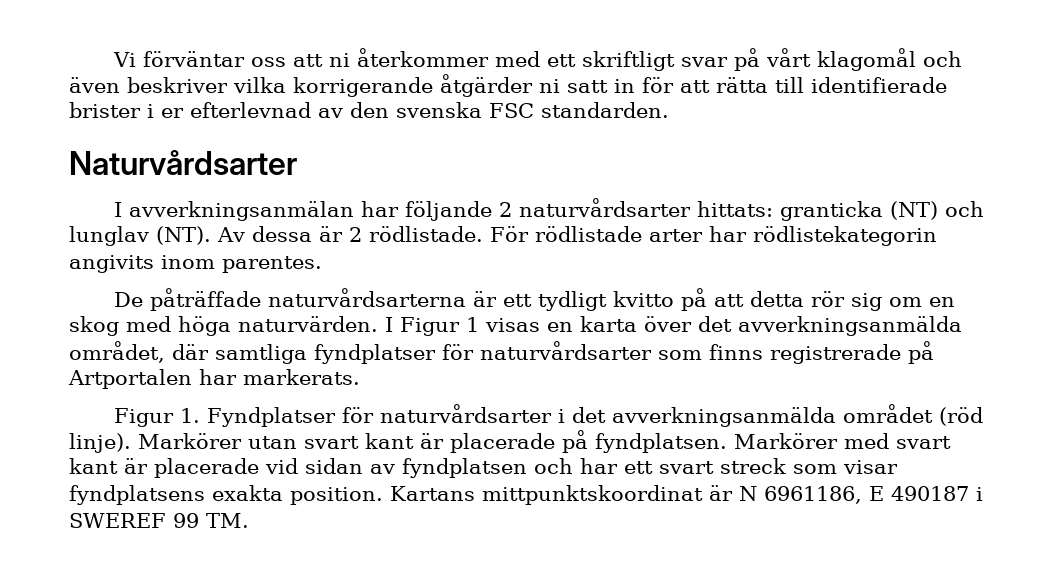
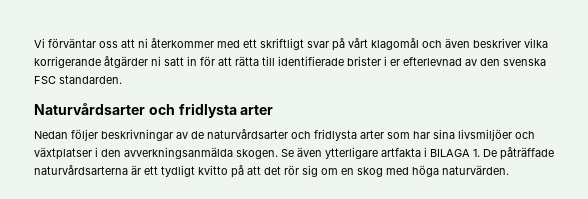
[114,198,985,221] [69,226,937,246] [69,255,322,273] // I avverkningsanmälan har följande 2 naturvårdsarter hittats: granticka (NT) och lunglav (NT). Av dessa är 2 rödlistade. För rödlistade arter har rödlistekategorin angivits inom parentes. // -> [148,103,274,118] [34,129,535,141] [34,147,480,160] och fridlysta arter // Nedan följer beskrivningar av de naturvårdsarter och fridlysta arter som har sina livsmiljöer och växtplatser i den avverkningsanmälda skogen. Se även ytterligare artfakta i BILAGA 1.
[750,291,805,307] detta -> [264,166,281,175] det
[385,316,962,336] [69,341,934,364] [68,369,360,389] [114,404,984,427] [69,430,951,453] [69,458,898,478] [69,485,983,505] [69,513,249,528] I Figur 1 visas en karta över det avverkningsanmälda området, där samtliga fyndplatser för naturvårdsarter som finns registrerade på Artportalen har markerats. // Figur 1. Fyndplatser för naturvårdsarter i det avverkningsanmälda området (röd linje). Markörer utan svart kant är placerade på fyndplatsen. Markörer med svart kant är placerade vid sidan av fyndplatsen och har ett svart streck som visar fyndplatsens exakta position. Kartans mittpunktskoordinat är N 6961186, E 490187 i SWEREF 99 TM. -> (509, 170) none

